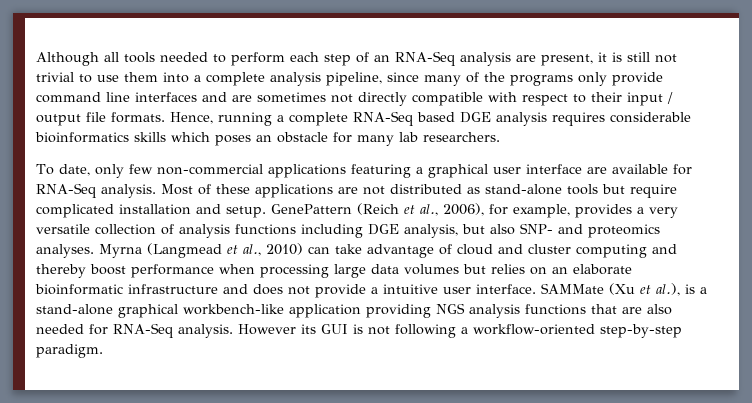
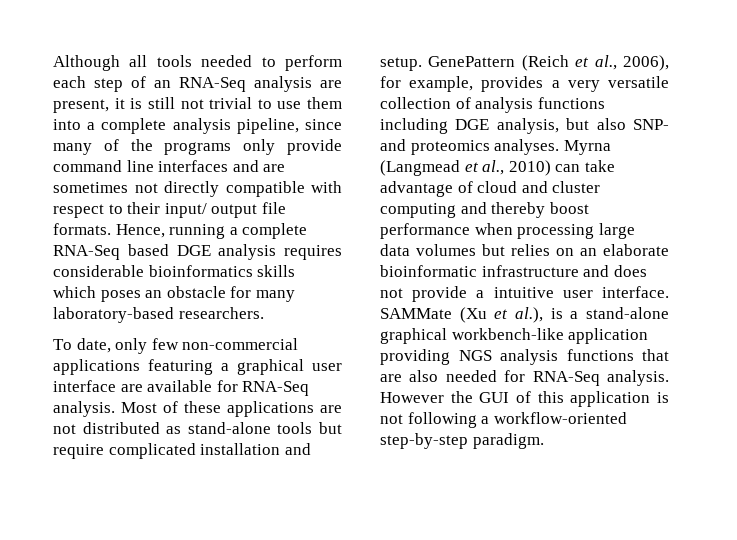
[627,92,673,106] input / -> [164,203,207,218] input/
[399,132,418,142] lab -> [53,307,174,323] laboratory-based
[301,324,348,334] its GUI -> [450,391,651,407] the GUI of this application

